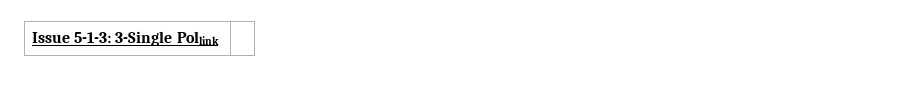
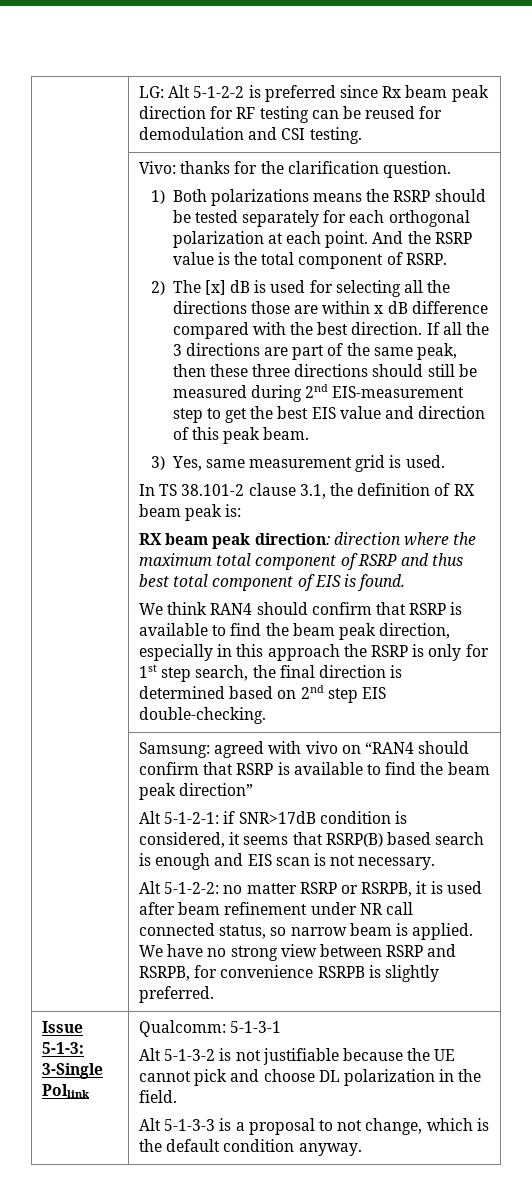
[31,31,219,46] Issue 5-1-3: 3-Single Pollink | -> [139,85,489,102] [139,106,443,123] [139,127,362,144] [139,161,452,178] [151,189,486,206] [172,210,470,227] [172,231,472,248] [172,252,447,269] [151,280,451,297] [172,301,488,314] [172,322,490,339] [172,343,458,360] [172,364,477,377] [172,384,465,402] [172,406,486,423] [172,427,310,444] [151,455,445,472] [139,483,475,499] [139,504,242,521] [139,532,477,549] [139,553,464,570] [139,574,406,591] [139,602,463,615] [139,623,451,640] [139,644,489,661] [139,664,403,682] [139,685,387,703] [139,707,267,724] [139,741,470,758] [139,762,490,775] [139,783,254,800] [139,811,408,824] [139,832,485,848] [139,853,436,870] [139,881,482,897] [139,902,414,915] [139,923,474,940] [139,944,457,961] [139,965,440,982] [139,986,215,1003] [42,1021,84,1033] [42,1042,85,1054] [42,1063,104,1079] [42,1084,90,1098] [139,1020,282,1037] [139,1048,456,1065] [139,1069,482,1086] [139,1090,178,1103] [139,1118,489,1135] [139,1139,362,1156] | LG: Alt 5-1-2-2 is preferred since Rx beam peak direction for RF testing can be reused for demodulation and CSI testing. // | Vivo: thanks for the clarification question. // 1) Both polarizations means the RSRP should be tested separately for each orthogonal polarization at each point. And the RSRP value is the total component of RSRP. // 2) The [x] dB is used for selecting all the directions those are within x dB difference compared with the best direction. If all the 3 directions are part of the same peak, then these three directions should still be measured during 2nd EIS-measurement step to get the best EIS value and direction of this peak beam. // 3) Yes, same measurement grid is used. // In TS 38.101-2 clause 3.1, the definition of RX beam peak is: // RX beam peak direction: direction where the maximum total component of RSRP and thus best total component of EIS is found. // We think RAN4 should confirm that RSRP is available to find the beam peak direction, especially in this approach the RSRP is only for 1st step search, the final direction is determined based on 2nd step EIS double-checking. // | Samsung: agreed with vivo on “RAN4 should confirm that RSRP is available to find the beam peak direction” // Alt 5-1-2-1: if SNR>17dB condition is considered, it seems that RSRP(B) based search is enough and EIS scan is not necessary. // Alt 5-1-2-2: no matter RSRP or RSRPB, it is used after beam refinement under NR call connected status, so narrow beam is applied. We have no strong view between RSRP and RSRPB, for convenience RSRPB is slightly preferred. // Issue 5-1-3: 3-Single Pollink | Qualcomm: 5-1-3-1 // Alt 5-1-3-2 is not justifiable because the UE cannot pick and choose DL polarization in the field. // Alt 5-1-3-3 is a proposal to not change, which is the default condition anyway.

